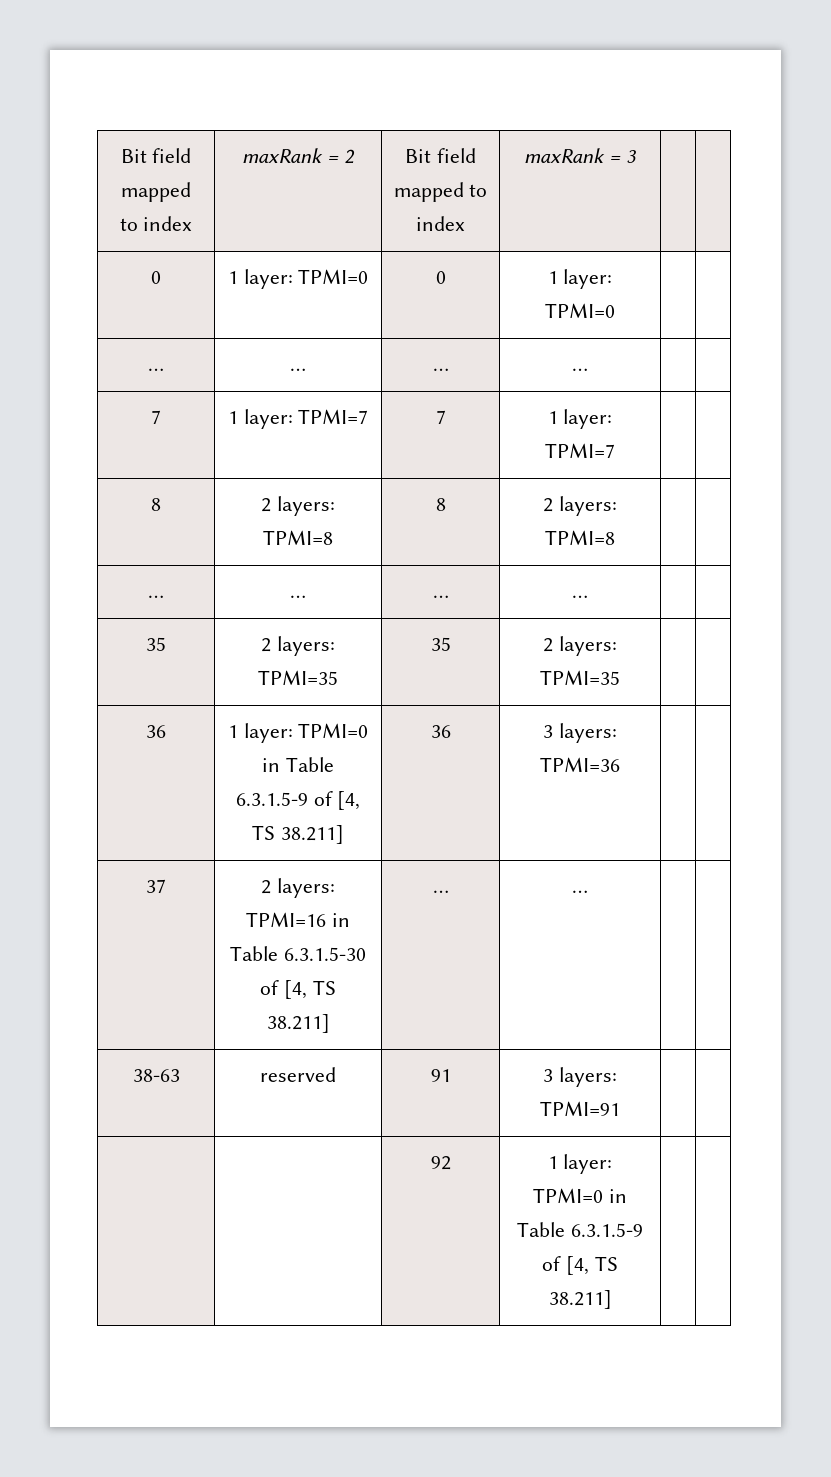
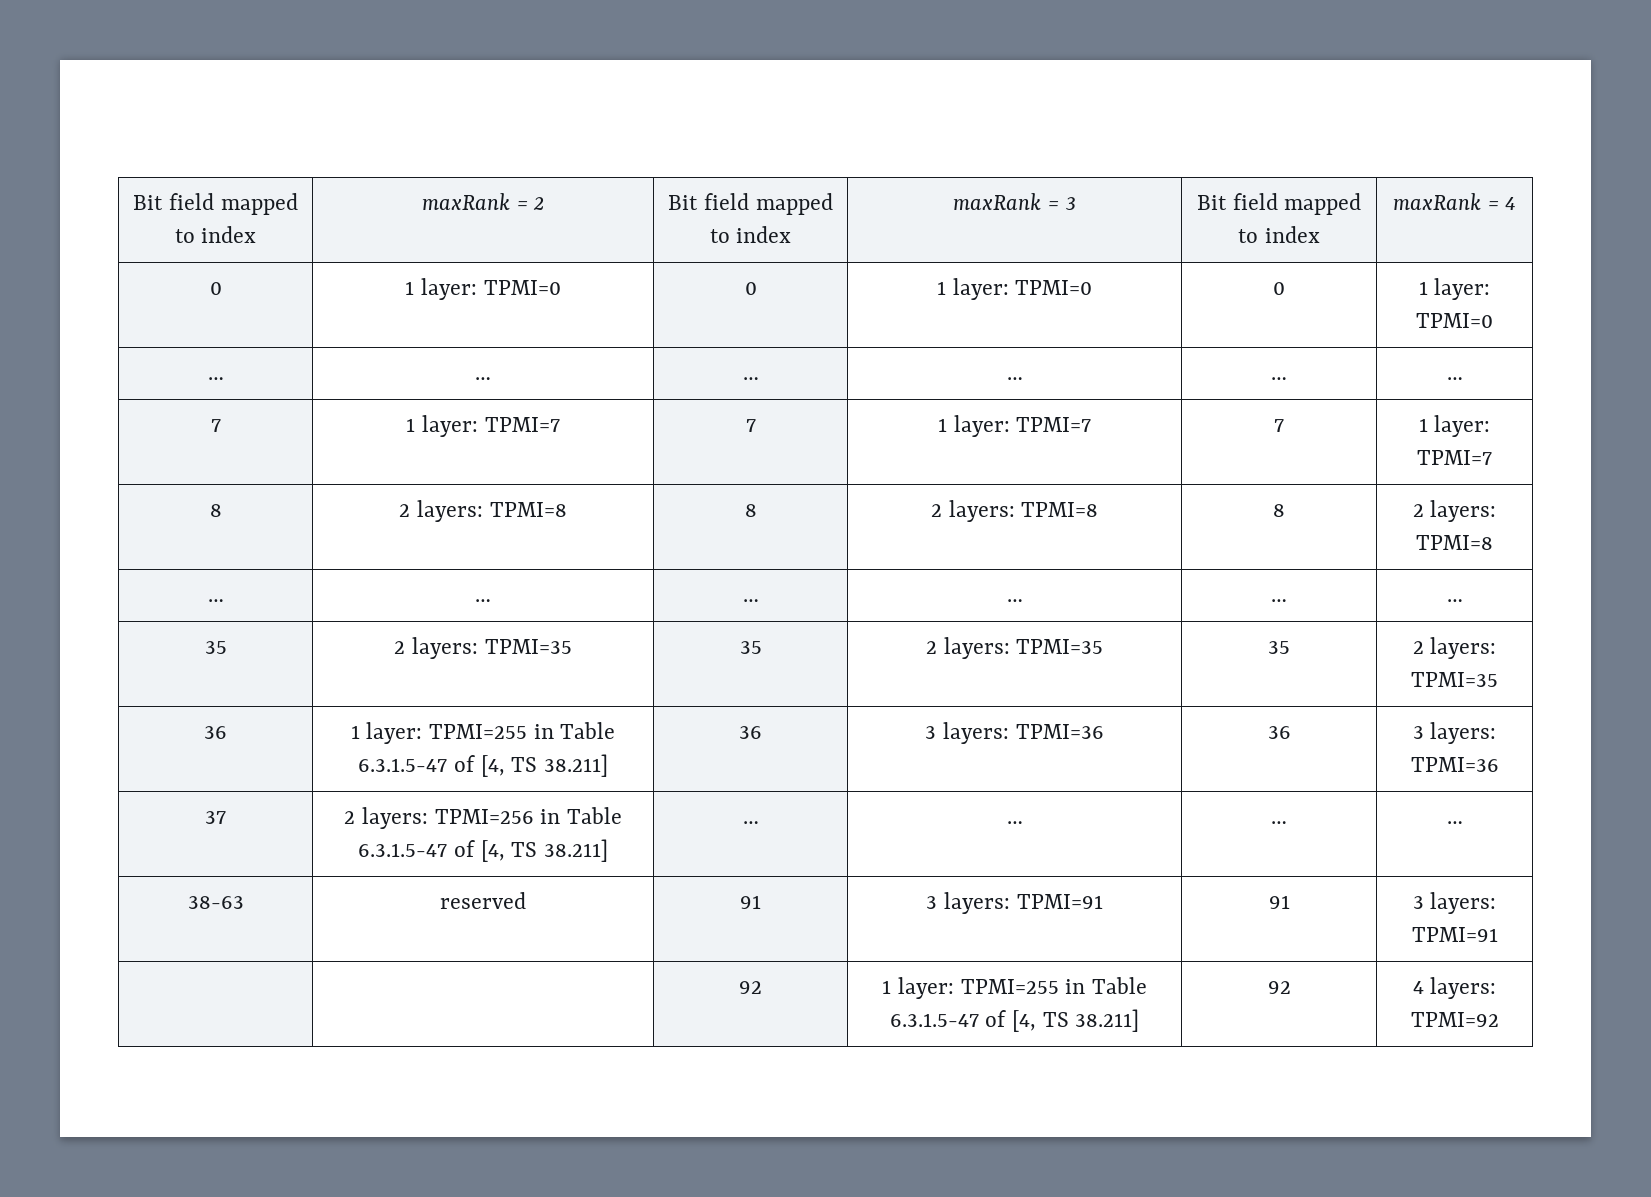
(636, 156) | -> [1196,193,1362,215] [1238,226,1320,243] [1392,193,1517,210] Bit field mapped to index | maxRank = 4
[148,368,164,371] [290,368,306,371] [432,368,449,371] [572,368,588,371] | // … | … | … | … | | -> [1273,282,1285,295] [1418,278,1491,300] [1416,313,1493,328] [207,377,224,380] [474,377,491,380] [742,377,759,380] [1006,377,1023,380] [1271,377,1287,380] [1446,377,1463,380] 0 | 1 layer: TPMI=0 // … | … | … | … | … | …
(615, 450) | -> [1274,419,1284,432] [1418,415,1491,437] [1417,450,1492,465] 7 | 1 layer: TPMI=7
[148,595,164,598] [290,595,306,598] [432,595,449,598] [572,595,588,598] | // … | … | … | … | | -> [1273,504,1285,517] [1412,500,1497,522] [1416,535,1493,550] [207,599,224,602] [474,599,491,602] [742,599,759,602] [1006,599,1023,602] [1271,599,1287,602] [1446,599,1463,602] 8 | 2 layers: TPMI=8 // … | … | … | … | … | …
(620, 677) | -> [1268,641,1290,654] [1412,637,1497,659] [1411,672,1498,687] 35 | 2 layers: TPMI=35
[298,723,369,738] [262,757,334,772] [235,792,308,806] TPMI=0 in Table 6.3.1.5-9 -> [429,722,616,739] [358,758,448,772] TPMI=255 in Table 6.3.1.5-47
(620, 764) | -> [1267,726,1291,739] [1412,722,1497,744] [1410,757,1499,772] 36 | 3 layers: TPMI=36
[246,912,350,927] [230,946,366,961] TPMI=16 in Table 6.3.1.5-30 -> [434,807,622,824] [358,843,448,857] TPMI=256 in Table 6.3.1.5-47
(588, 891) | -> [1271,821,1287,824] [1446,821,1463,824] … | …
(620, 1108) | -> [1268,895,1290,909] [1412,892,1497,914] [1411,927,1498,942] 91 | 3 layers: TPMI=91
[533,1188,627,1203] [517,1222,643,1237] [542,1256,618,1275] [548,1290,612,1309] TPMI=0 in Table 6.3.1.5-9 of [4, TS 38.211] | | -> [960,977,1147,994] [889,1009,1140,1032] [1267,981,1291,994] [1412,977,1497,999] [1410,1012,1499,1027] TPMI=255 in Table 6.3.1.5-47 of [4, TS 38.211] | 92 | 4 layers: TPMI=92

